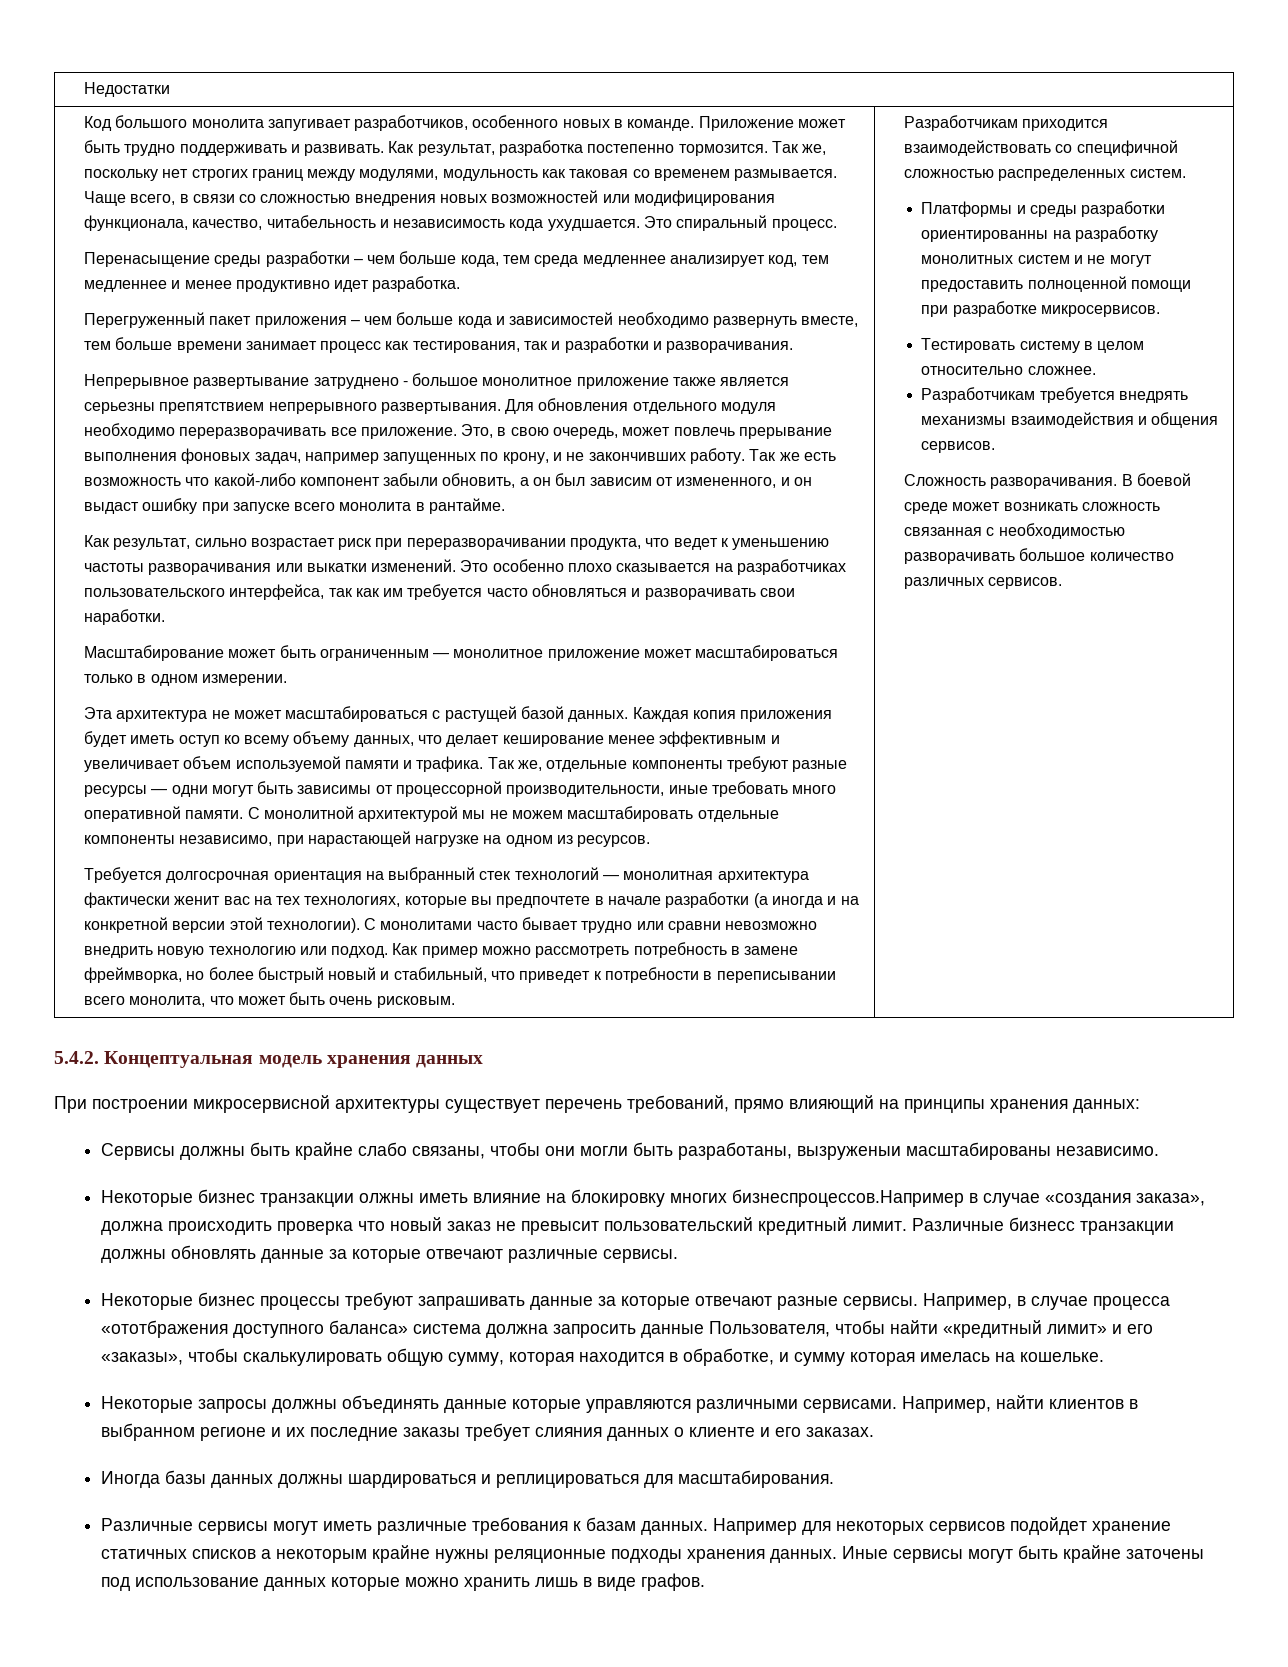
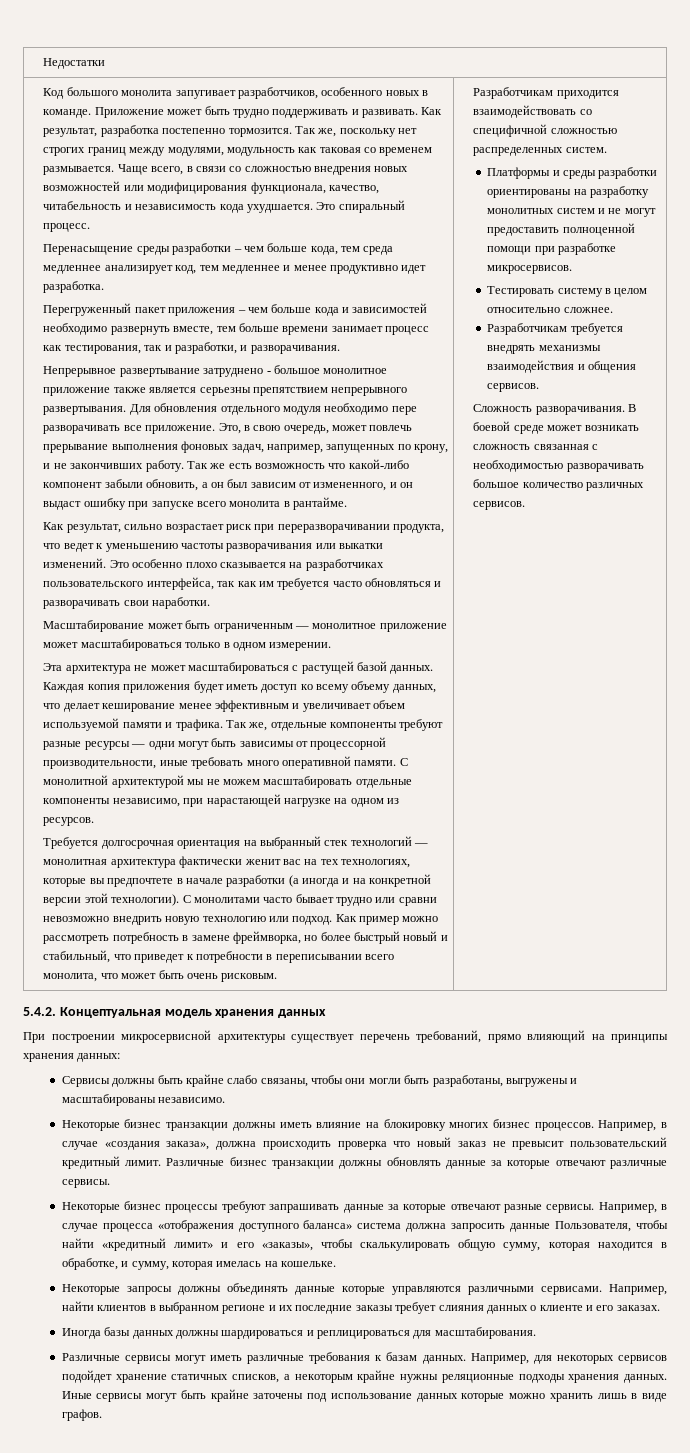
[564,337,649,353] разработки -> [174,342,237,354] разработки,
[179,427,327,439] переразворачивать -> [391,406,417,415] [43,425,121,434] пере разворачивать
[304,452,379,464] например -> [266,444,323,453] например,
[178,735,220,747] оступ -> [261,684,298,693] доступ
[921,230,1049,242] ориентированны -> [487,189,572,198] ориентированы
[796,1146,901,1160] вызруженыи -> [505,1078,578,1087] выгружены и
[358,1193,414,1203] олжны -> [232,1122,276,1131] должны
[731,1189,964,1207] бизнеспроцессов.Например -> [492,1119,657,1131] бизнес процессов. Например,
[1008,1217,1075,1231] бизнесс -> [229,1157,267,1166] бизнес
[100,1320,228,1338] «ототбражения -> [157,1220,234,1232] «отображения
[793,1352,845,1366] сумму -> [131,1261,169,1270] сумму,
[712,1518,797,1535] Например -> [470,1353,529,1364] Например,
[191,1549,256,1559] списков -> [231,1374,279,1383] списков,

